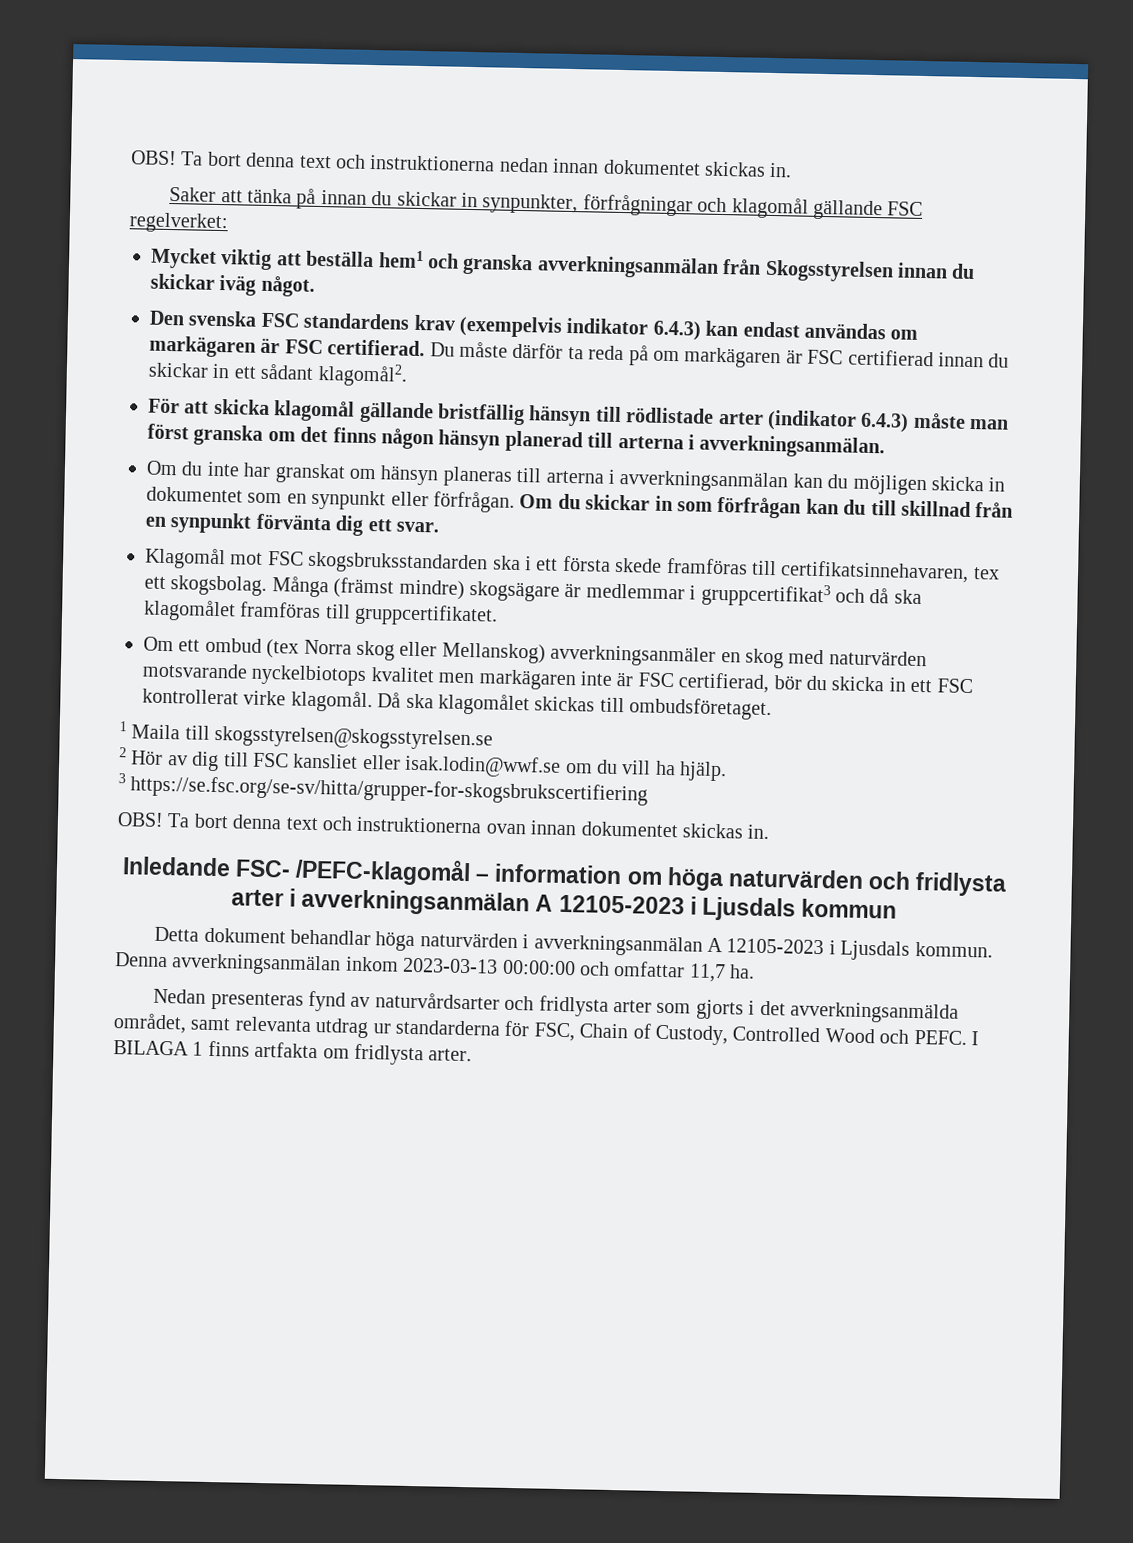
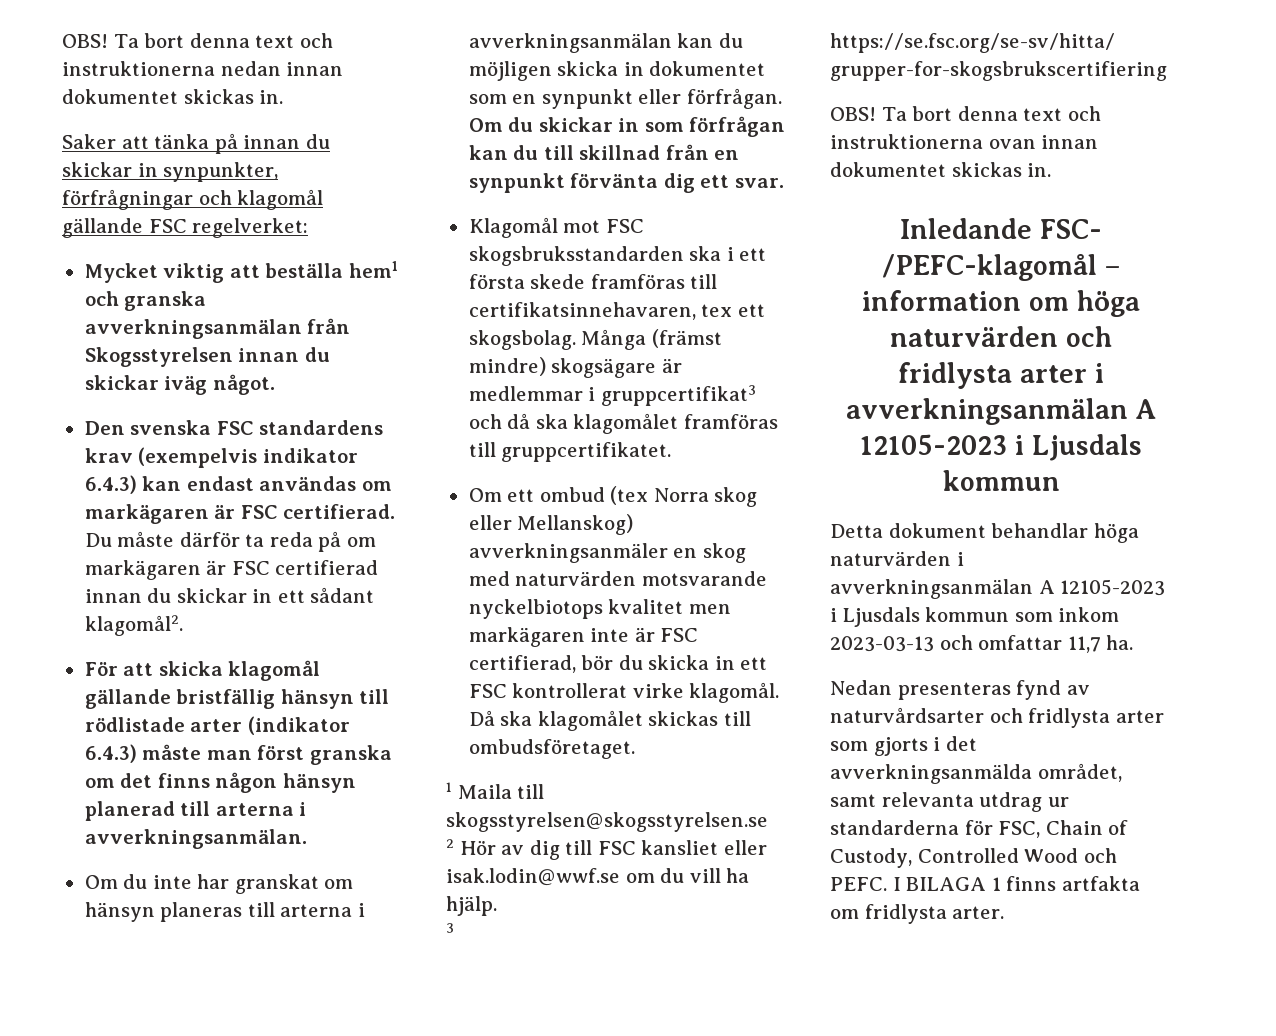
[914,941,993,958] [115,952,342,976] kommun. Denna avverkningsanmälan -> [925,607,1053,622] kommun som
[501,959,576,976] 00:00:00 -> (934, 644) none

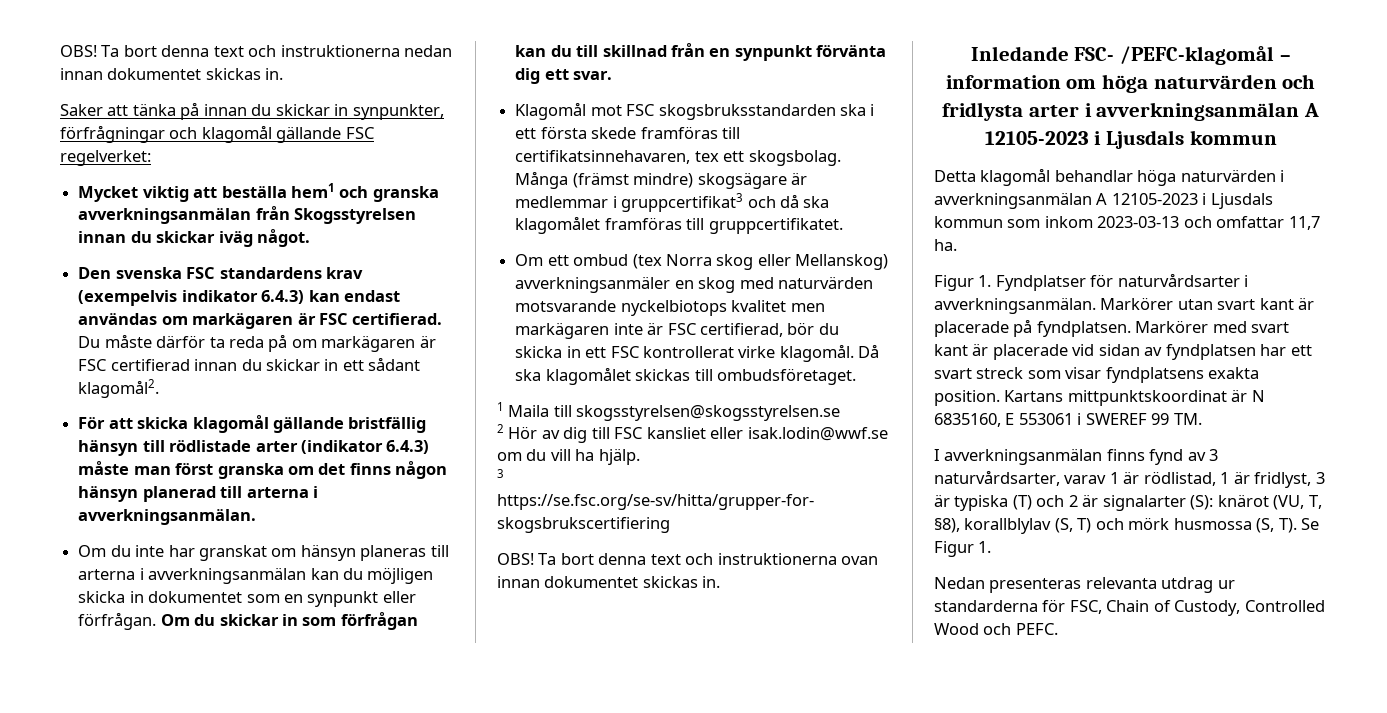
[888,523,986,538] dokument -> [980,168,1051,186] klagomål
[830,680,1090,700] [830,707,1164,728] [830,736,977,756] [830,763,1122,784] [830,794,876,807] Nedan presenteras fynd av naturvårdsarter och fridlysta arter som gjorts i det avverkningsanmälda området, samt -> [934,273,1249,291] [934,297,1315,314] [934,319,1290,337] [934,343,1312,360] [934,367,1260,383] [934,389,1265,406] [934,413,1202,427] [934,448,1219,465] [934,470,1325,488] [934,494,1322,511] [934,517,1320,534] [934,541,992,557] [934,577,1082,593] Figur 1. Fyndplatser för naturvårdsarter i avverkningsanmälan. Markörer utan svart kant är placerade på fyndplatsen. Markörer med svart kant är placerade vid sidan av fyndplatsen har ett svart streck som visar fyndplatsens exakta position. Kartans mittpunktskoordinat är N 6835160, E 553061 i SWEREF 99 TM. // I avverkningsanmälan finns fynd av 3 naturvårdsarter, varav 1 är rödlistad, 1 är fridlyst, 3 är typiska (T) och 2 är signalarter (S): knärot (VU, T, §8), korallblylav (S, T) och mörk husmossa (S, T). Se Figur 1. // Nedan presenteras
[892,876,1140,891] [830,904,1005,924] I BILAGA 1 finns artfakta om fridlysta arter. -> (1058, 629) none

